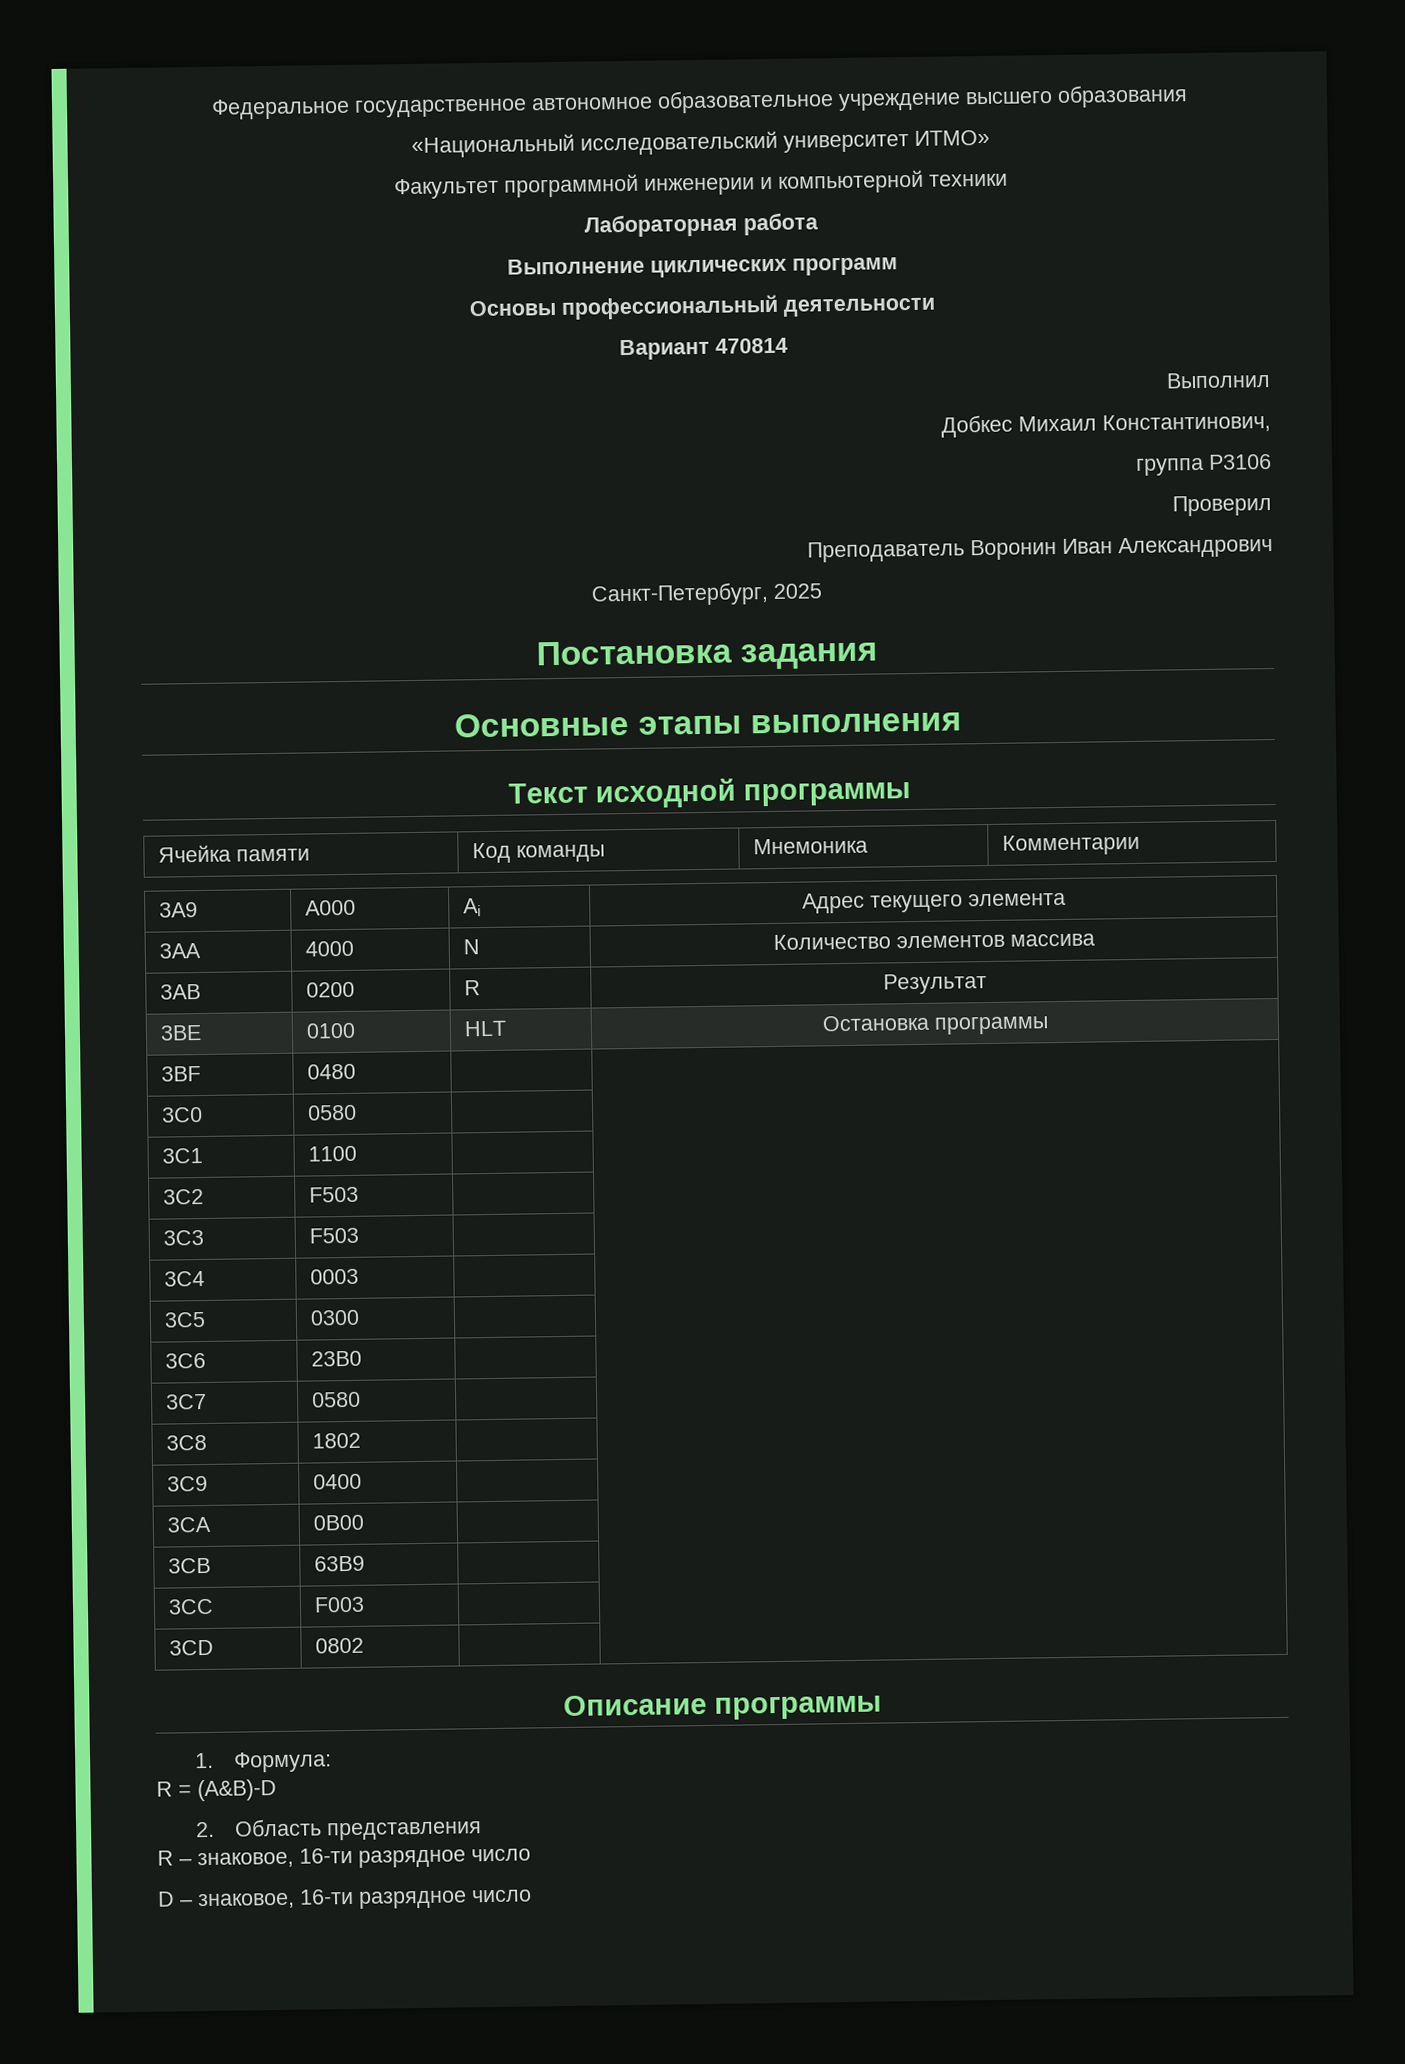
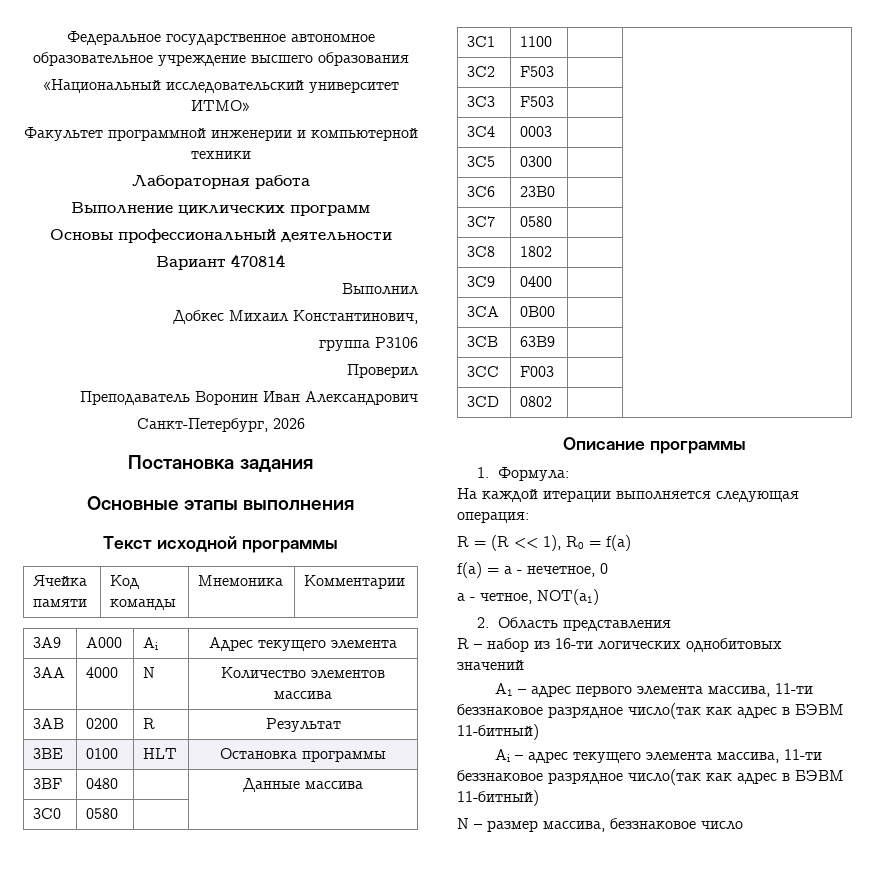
[772,583,822,599] 2025 -> [272,418,305,429] 2026
(357, 1071) none -> [243,778,363,792] Данные массива
[156,1779,277,1802] R = (A&B)-D -> [457,488,799,502] [457,511,529,523] [457,535,631,551] [457,562,608,578] [457,589,599,605] На каждой итерации выполняется следующая операция: // R = (R << 1), R0 = f(a) // f(a) = a - нечетное, 0 // a - четное, NOT(a1)
[197,1847,531,1869] [157,1888,467,1910] знаковое, 16-ти разрядное число // D – знаковое, 16-ти разрядное -> [487,638,782,652] [457,660,524,670] [494,683,813,697] [457,703,844,719] [457,724,539,740] [494,749,822,763] [457,769,844,785] [457,790,539,806] [457,818,696,832] набор из 16-ти логических однобитовых значений // A1 – адрес первого элемента массива, 11-ти беззнаковое разрядное число(так как адрес в БЭВМ 11-битный) // Ai – адрес текущего элемента массива, 11-ти беззнаковое разрядное число(так как адрес в БЭВМ 11-битный) // N – размер массива, беззнаковое

